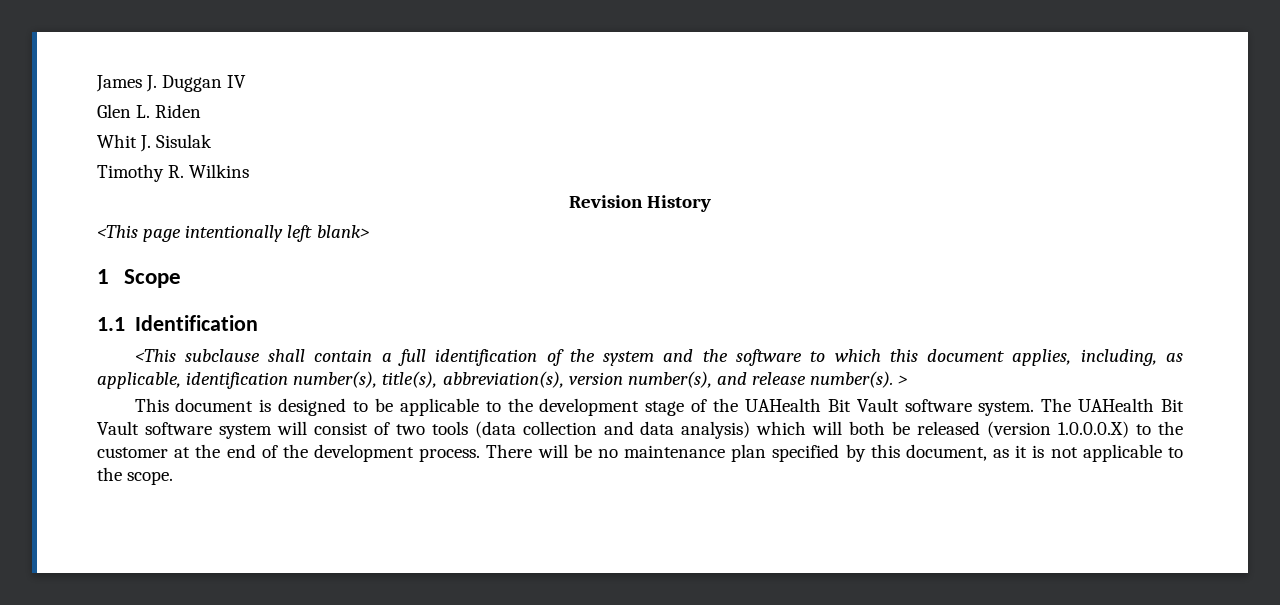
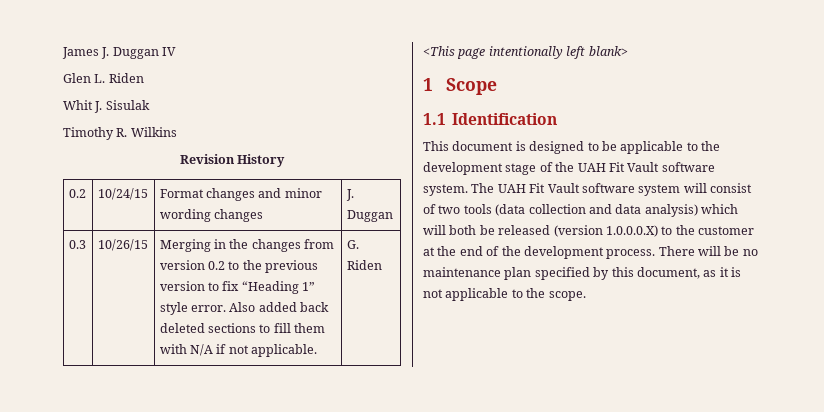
(712, 203) none -> [68,189,86,198] [97,188,148,200] [159,188,322,201] [159,209,263,222] [345,189,354,201] [346,210,393,222] [68,240,86,249] [97,239,148,251] [159,239,335,252] [159,260,319,273] [159,281,316,294] [159,302,330,315] [159,323,326,333] [159,344,318,357] [346,240,359,249] [346,260,382,270] // 0.2 | 10/24/15 | Format changes and minor wording changes | J. Duggan // 0.3 | 10/26/15 | Merging in the changes from version 0.2 to the previous version to fix “Heading 1” style error. Also added back deleted sections to fill them with N/A if not applicable. | G. Riden
[134,349,1183,366] [97,371,908,389] // <This subclause shall contain a full identification of the system and the software to which this document applies, including, as applicable, identification number(s), title(s), abbreviation(s), version number(s), and release number(s). > -> (558, 119) none
[744,398,851,412] UAHealth Bit -> [577,162,625,172] UAH Fit
[1078,398,1184,412] UAHealth Bit -> [497,183,546,193] UAH Fit

